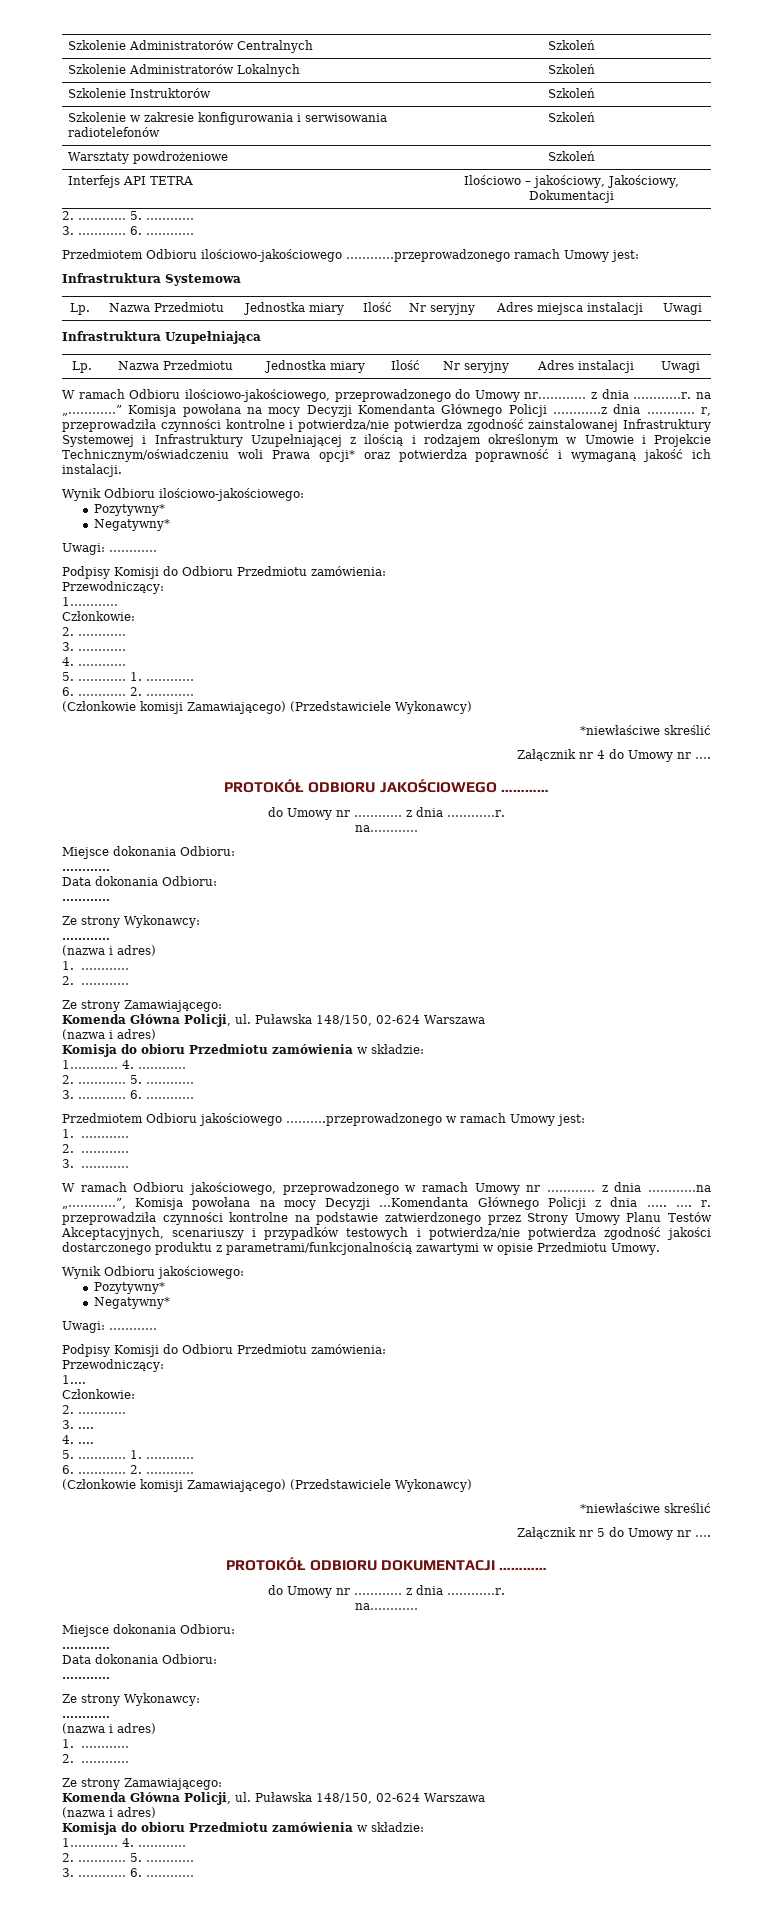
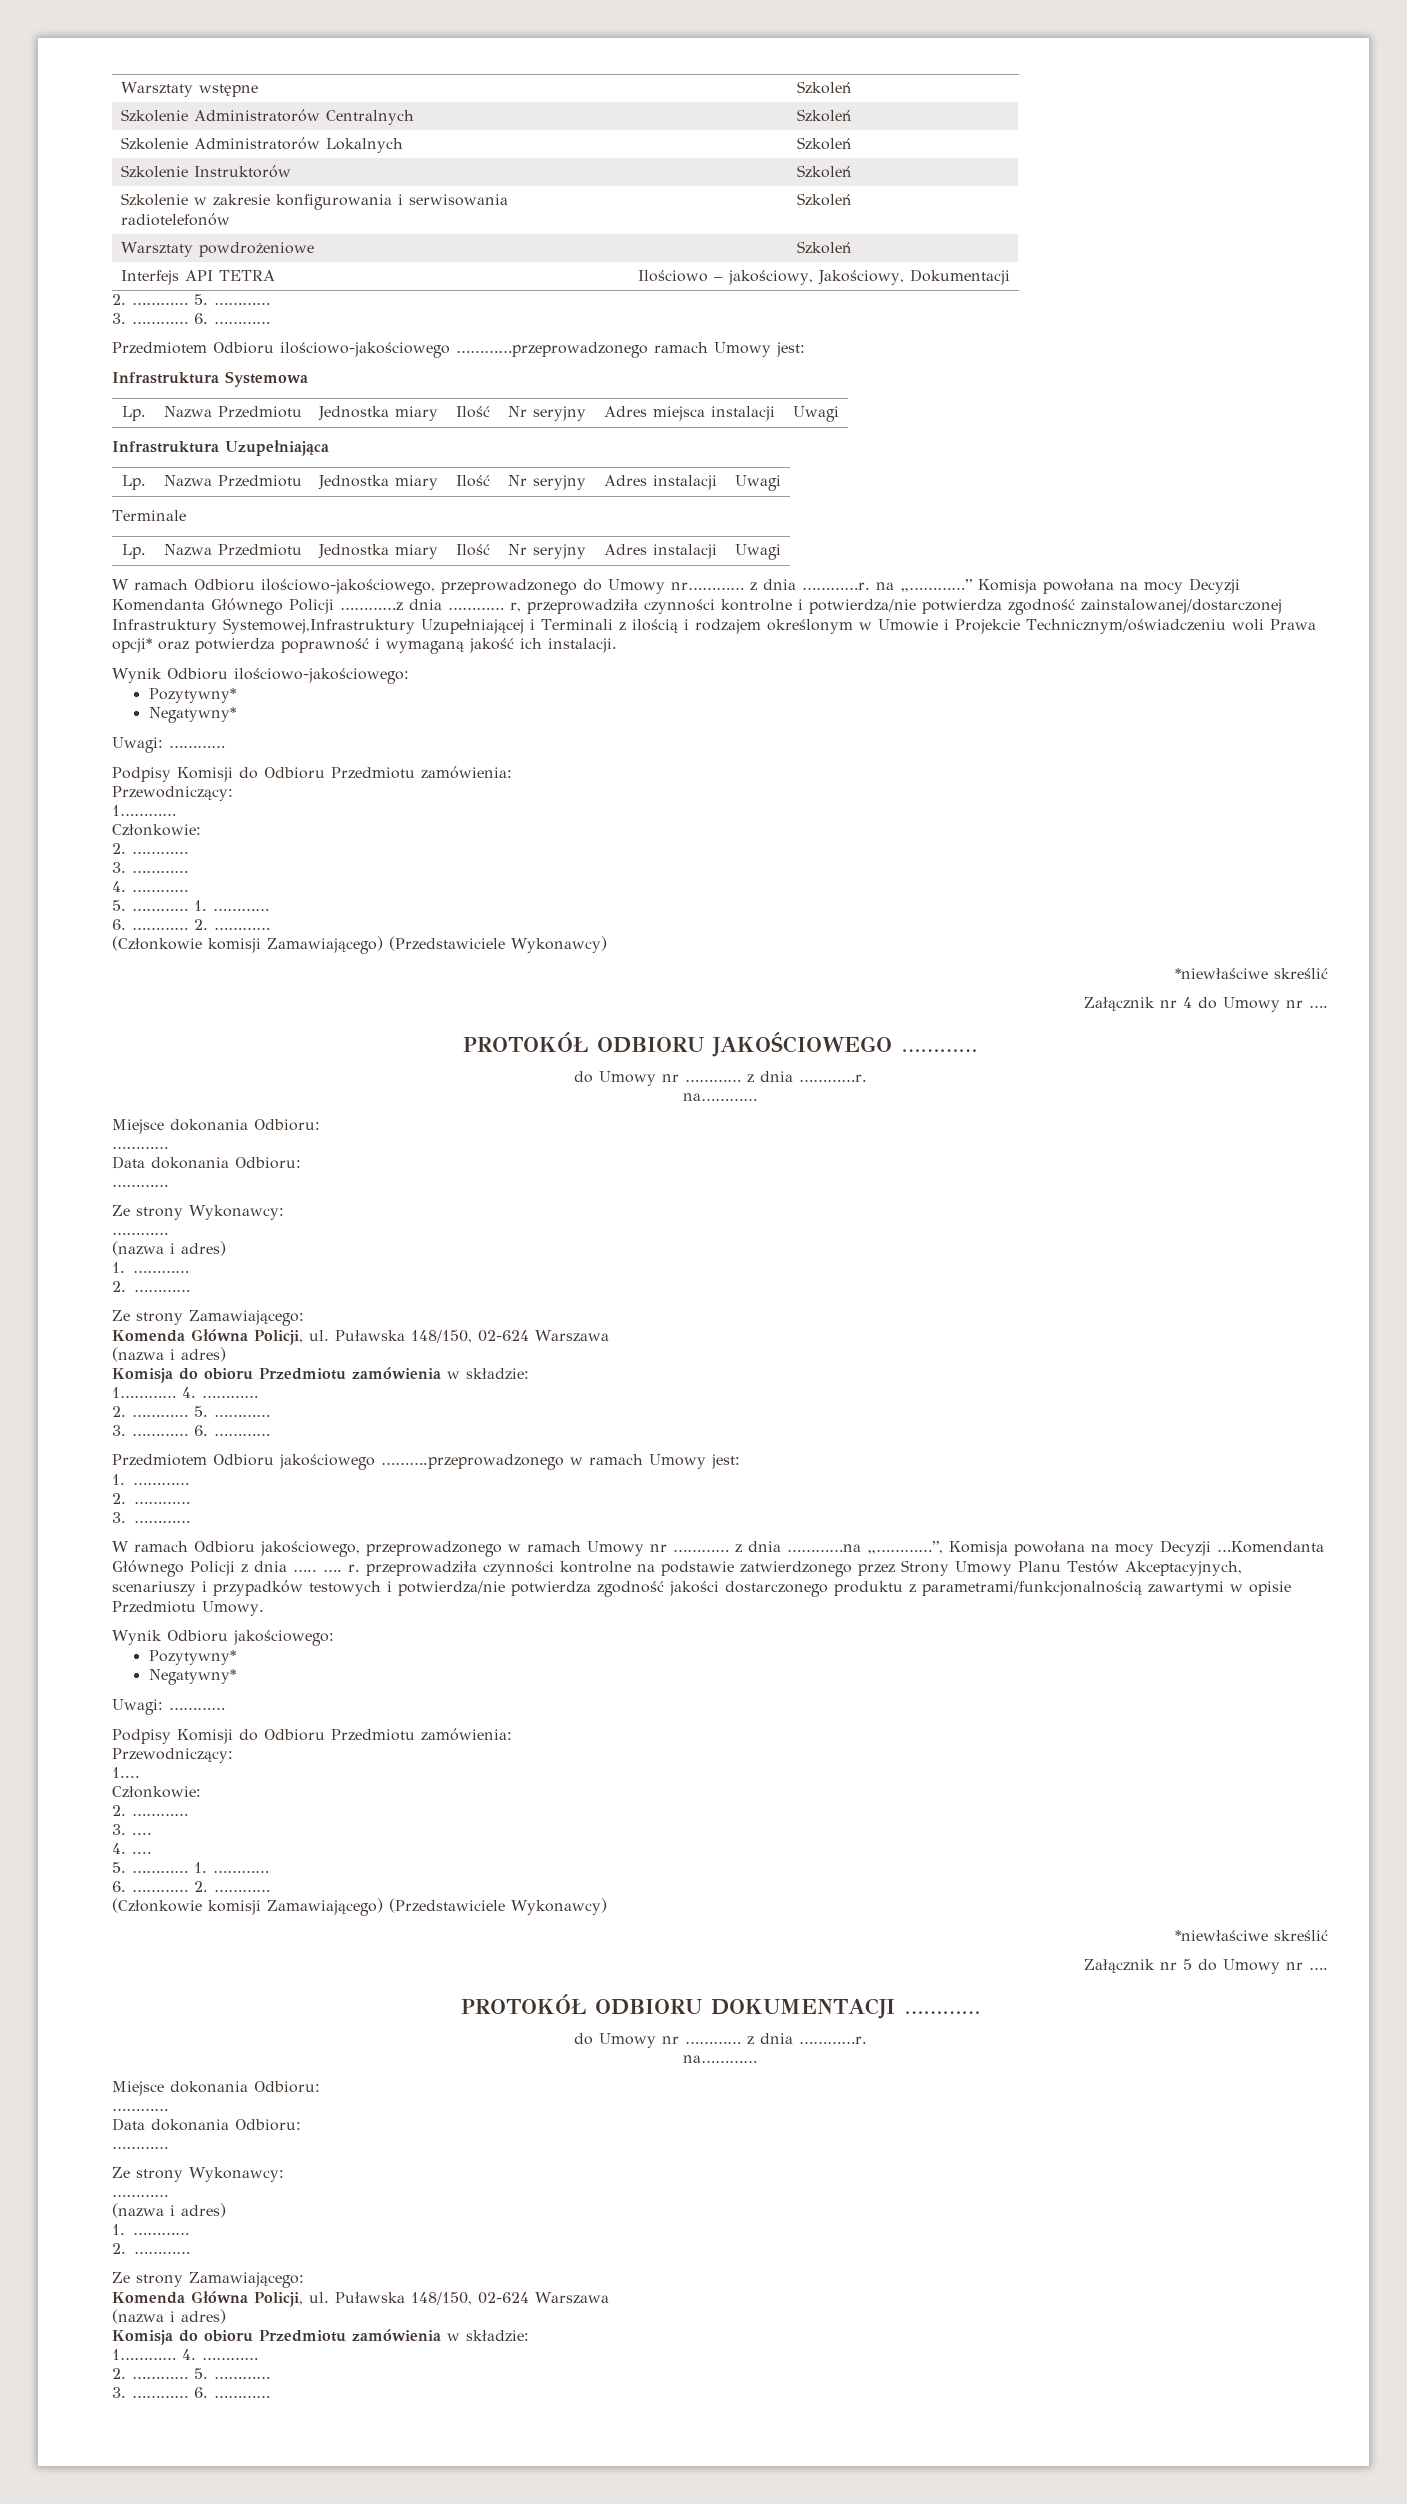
(68, 45) none -> [120,82,258,97] [796,81,852,94] Warsztaty wstępne | Szkoleń //
(700, 367) none -> [112,510,186,521] [121,544,146,559] [163,544,302,556] [318,544,438,559] [456,544,490,556] [508,544,586,559] [603,544,717,559] [734,544,781,560] // Terminale // Lp. | Nazwa Przedmiotu | Jednostka miary | Ilość | Nr seryjny | Adres instalacji | Uwagi
[528,419,711,432] [62,434,342,447] zainstalowanej Infrastruktury Systemowej i Infrastruktury Uzupełniającej -> [1081,599,1282,614] [112,618,613,634] zainstalowanej/dostarczonej Infrastruktury Systemowej,Infrastruktury Uzupełniającej i Terminali

